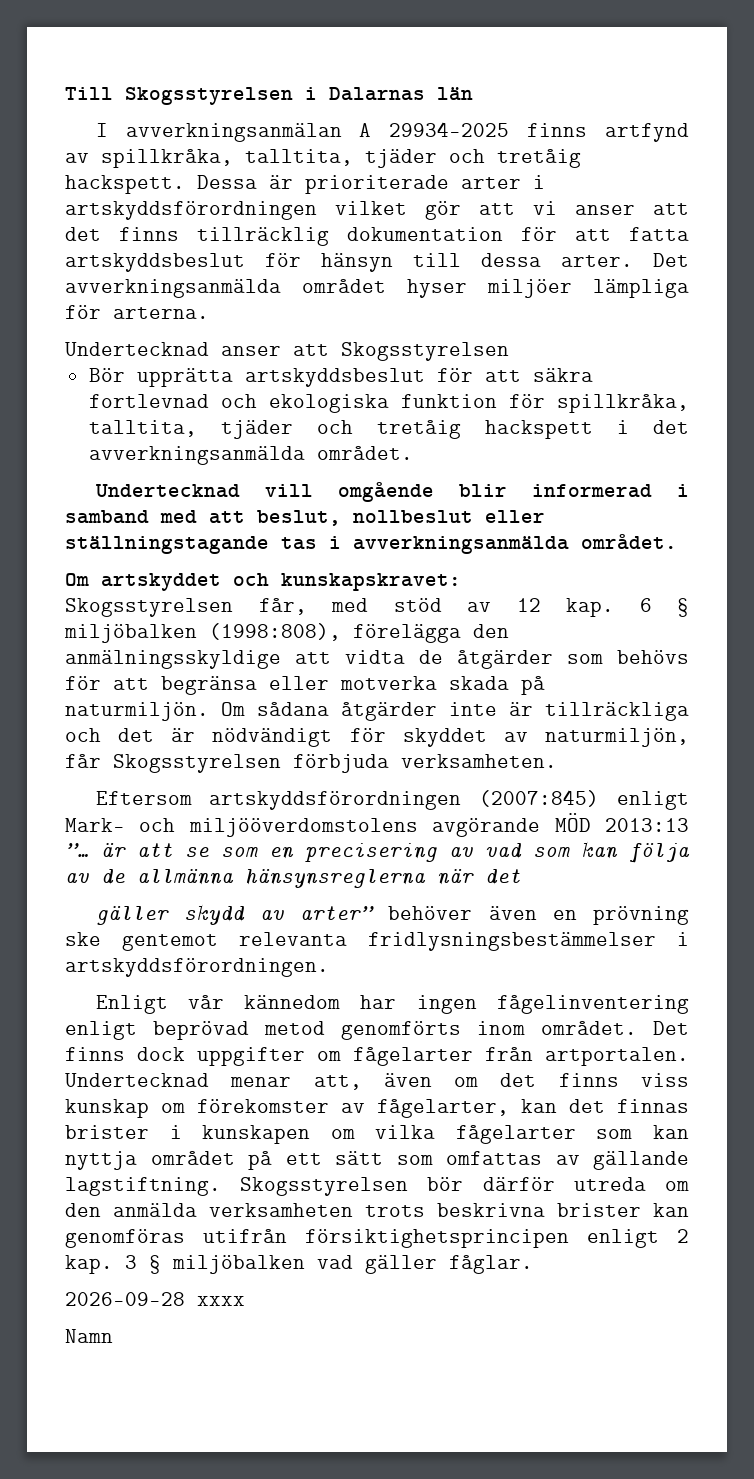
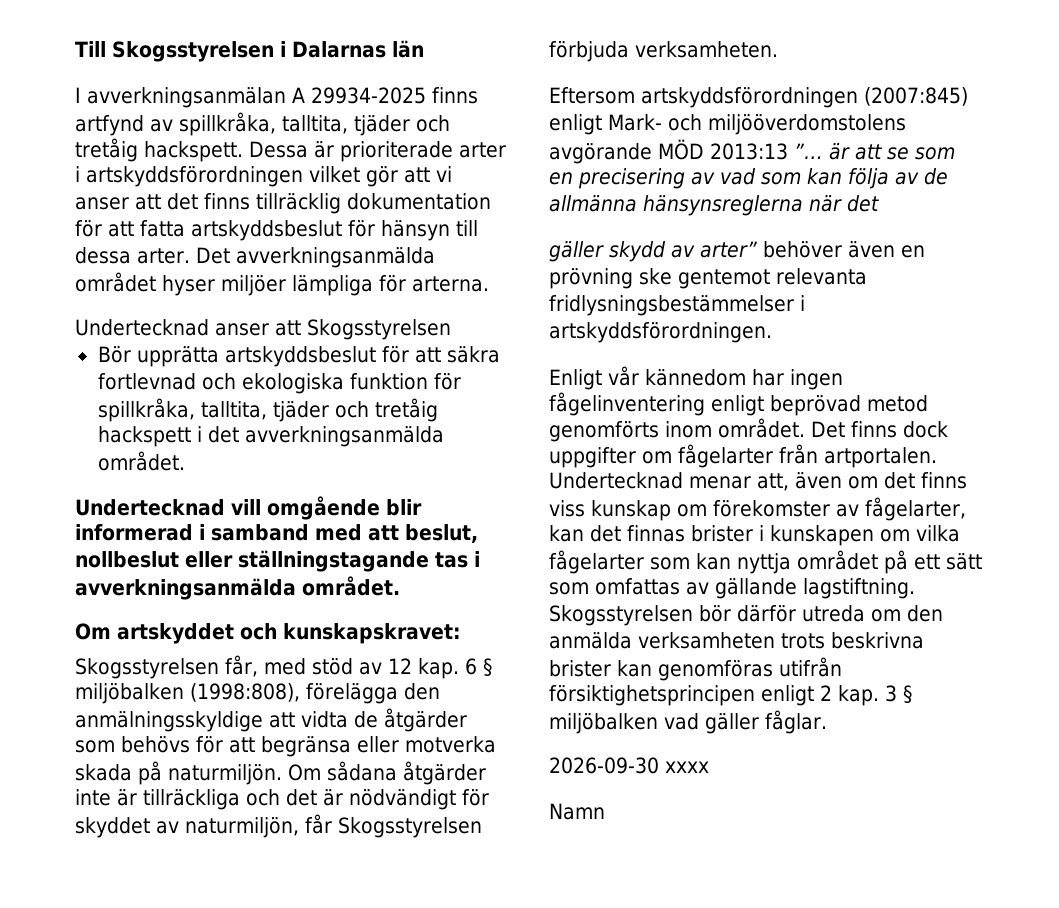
[65,1292,185,1306] 2026-09-28 -> [549,757,659,774] 2026-09-30

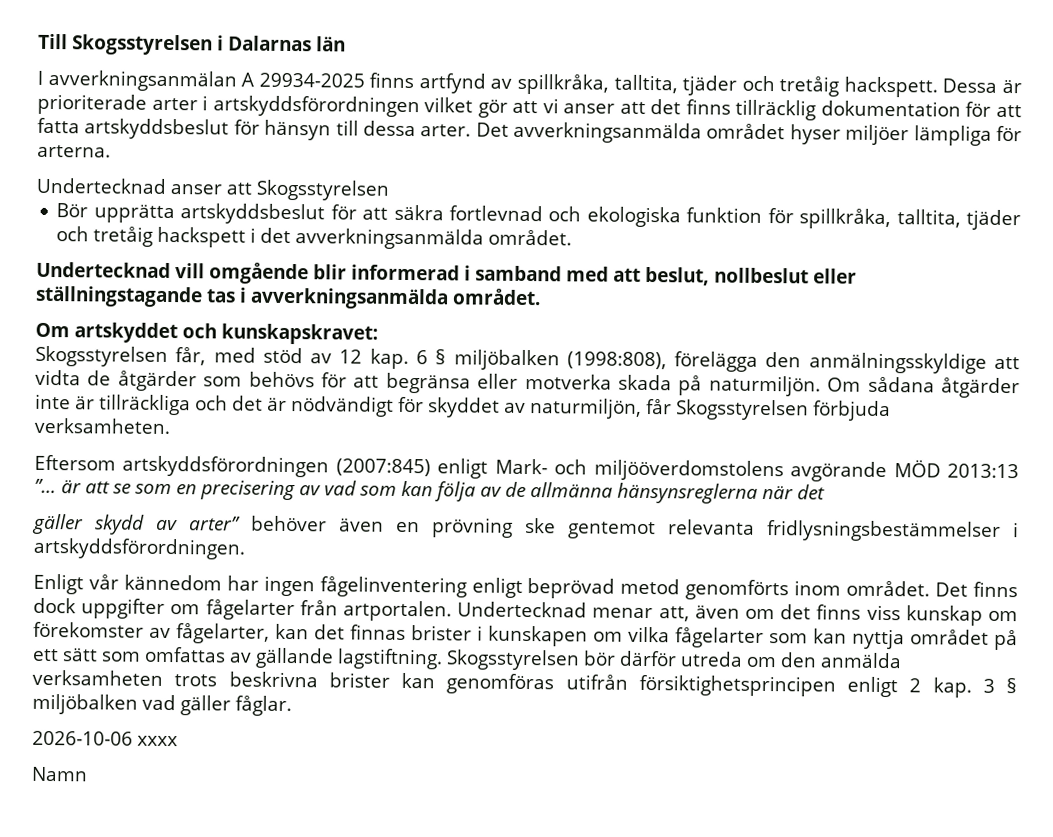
[549,757,659,774] 2026-09-30 -> [32,730,133,746] 2026-10-06

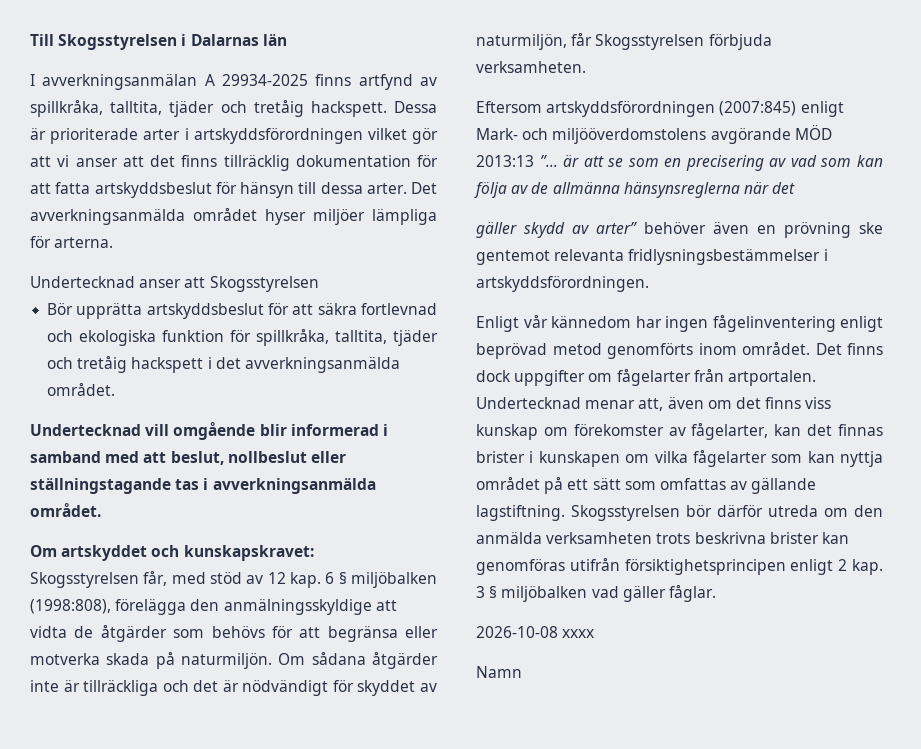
[32,730,133,746] 2026-10-06 -> [476,626,558,638] 2026-10-08

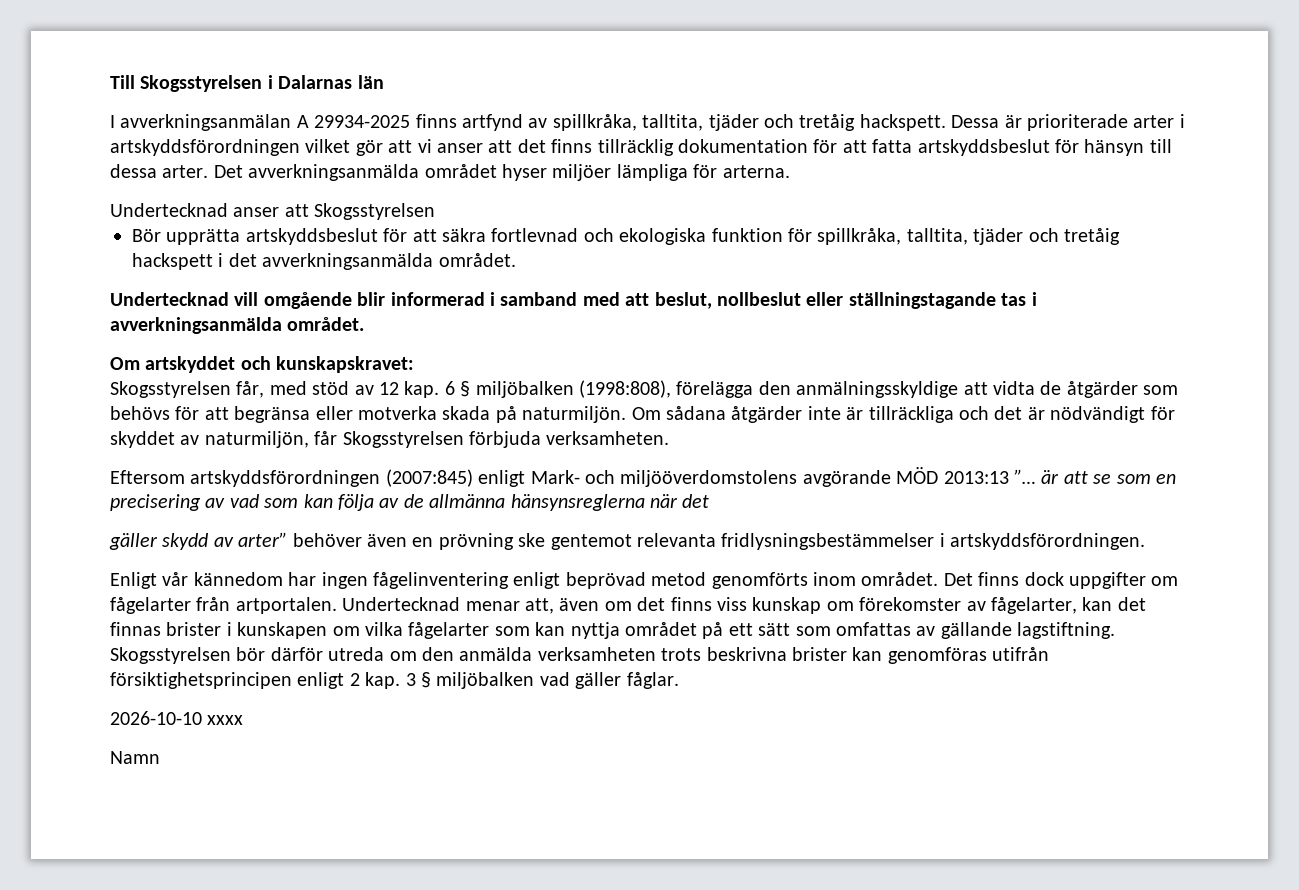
[476,626,558,638] 2026-10-08 -> [110,711,202,725] 2026-10-10

